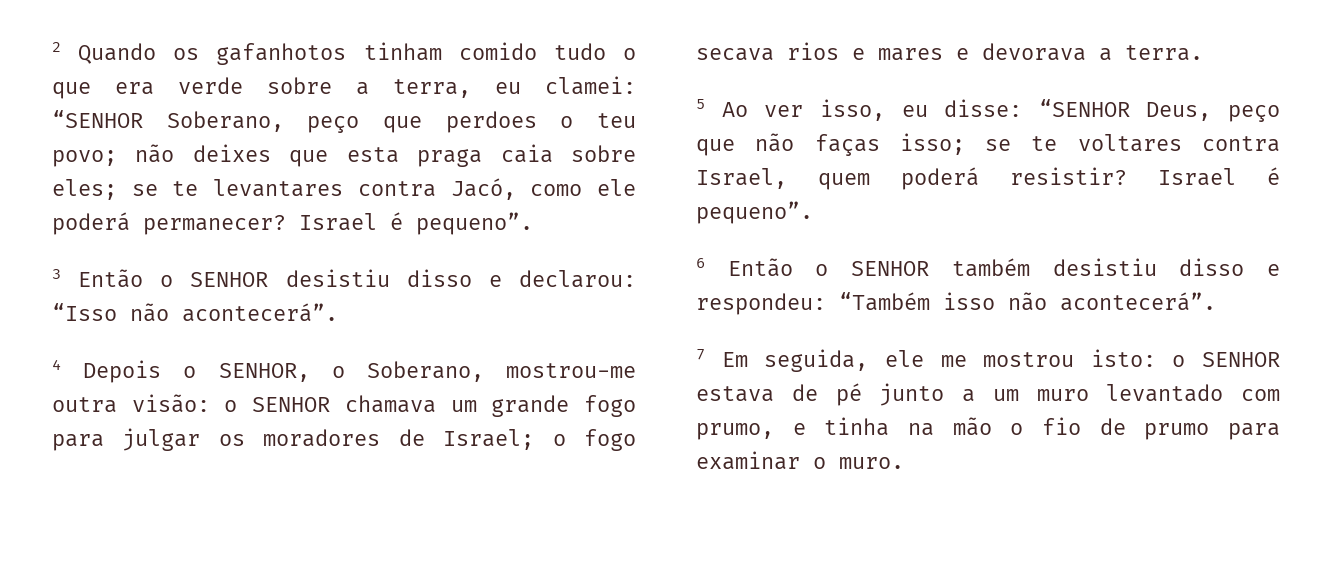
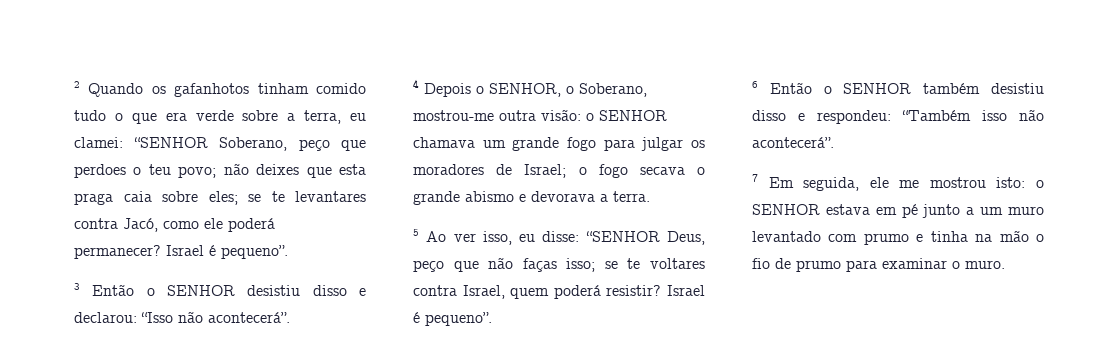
[787,42,943,61] rios e mares -> [697,167,705,175] [413,191,514,205] o grande abismo
[791,384,818,401] de -> [875,207,897,215] em
[696,423,774,440] prumo, -> [863,233,909,245] prumo

